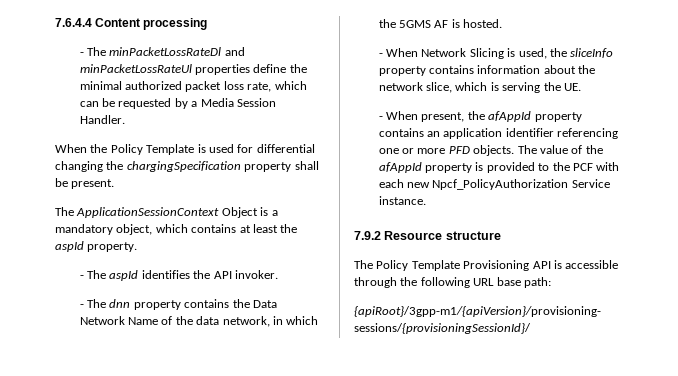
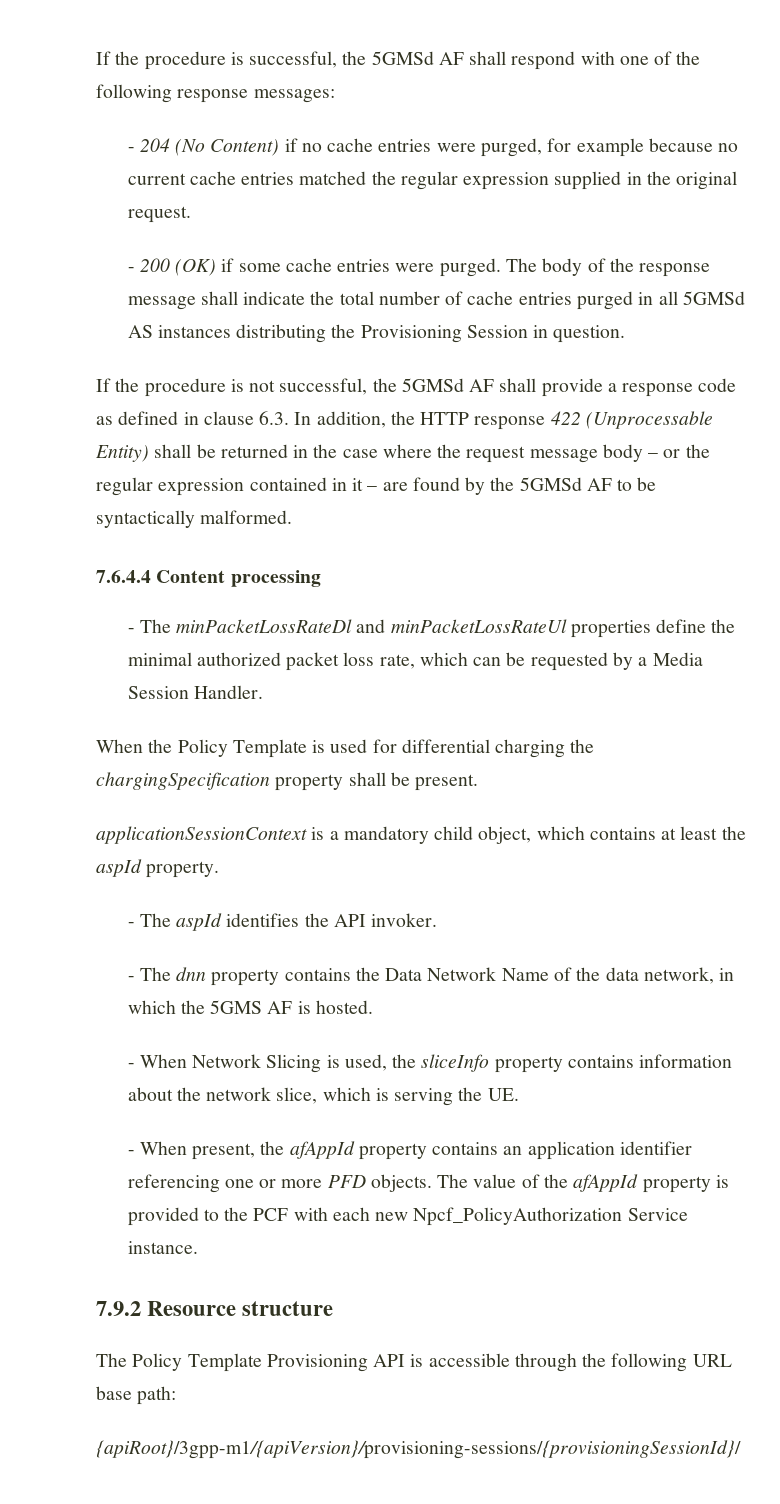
(55, 22) none -> [96,51,701,70] [96,84,335,103] [127,138,739,157] [127,171,738,190] [127,206,191,223] [127,258,711,277] [127,291,745,310] [127,324,626,343] [96,378,737,397] [96,411,713,430] [95,444,710,463] [96,477,657,496] [96,510,293,528] If the procedure is successful, the 5GMSd AF shall respond with one of the following response messages: // - 204 (No Content) if no cache entries were purged, for example because no current cache entries matched the regular expression supplied in the original request. // - 200 (OK) if some cache entries were purged. The body of the response message shall indicate the total number of cache entries purged in all 5GMSd AS instances distributing the Provisioning Session in question. // If the procedure is not successful, the 5GMSd AF shall provide a response code as defined in clause 6.3. In addition, the HTTP response 422 (Unprocessable Entity) shall be returned in the case where the request message body – or the regular expression contained in it – are found by the 5GMSd AF to be syntactically malformed. //
[55,161,103,172] changing -> [495,739,566,758] charging
[55,207,258,218] The ApplicationSessionContext Object -> [96,826,307,844] applicationSessionContext
(113, 229) none -> [434,826,474,840] child

